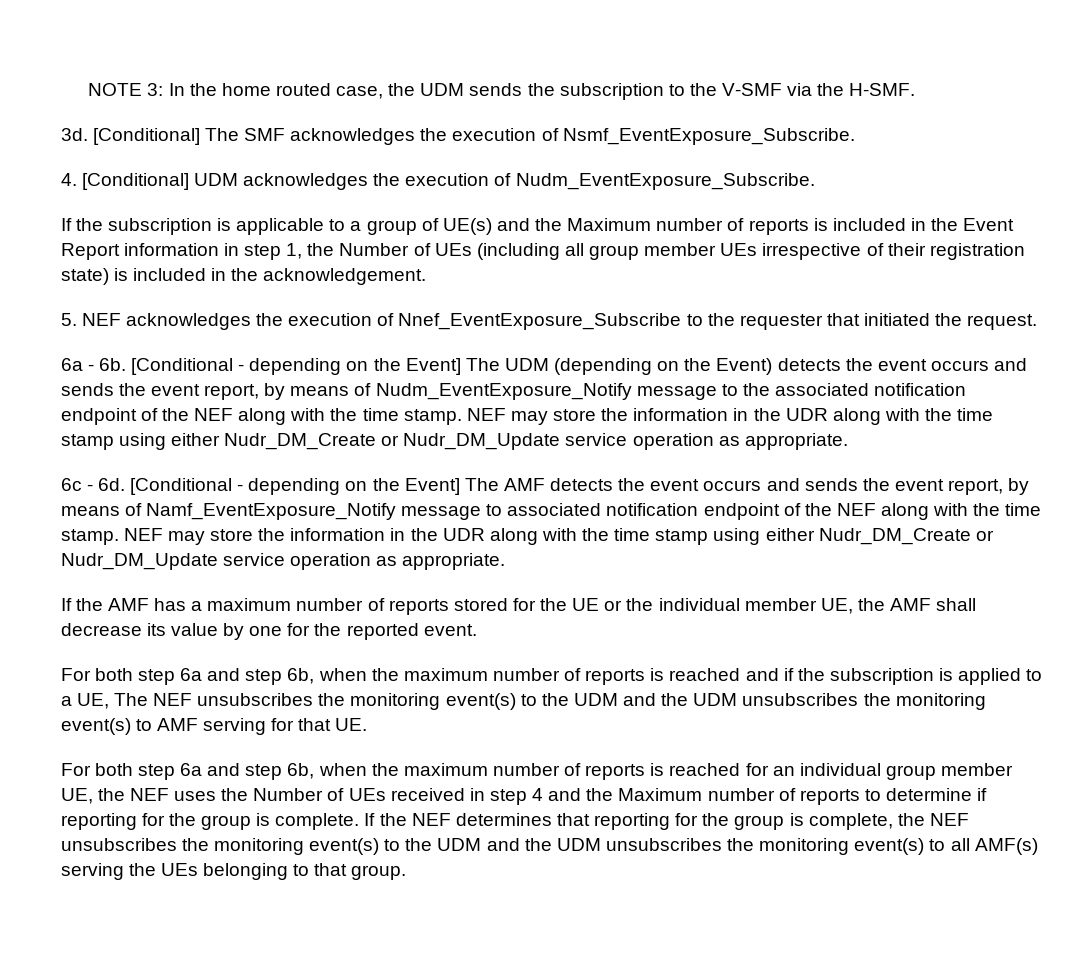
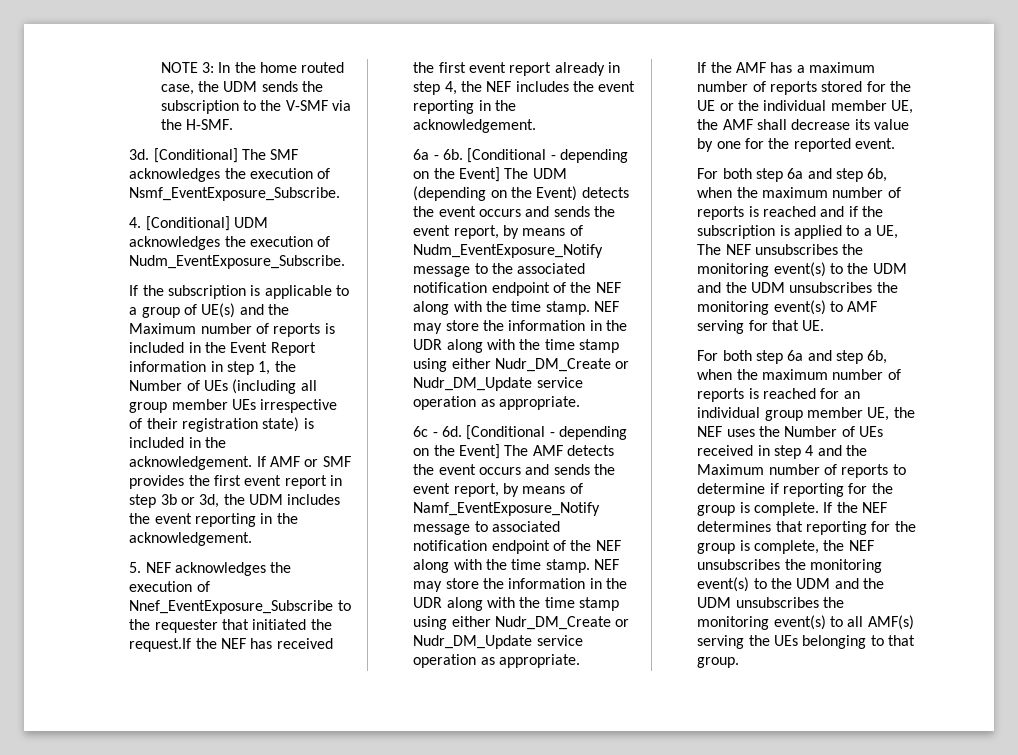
(427, 276) none -> [256,456,351,467] [129,475,342,489] [129,494,341,508] [129,513,298,527] [129,532,253,546] If AMF or SMF provides the first event report in step 3b or 3d, the UDM includes the event reporting in the acknowledgement.
[967,314,1038,330] request. -> [129,638,333,652] [413,62,620,76] [413,81,636,95] [413,100,517,114] [413,119,537,133] request.If the NEF has received the first event report already in step 4, the NEF includes the event reporting in the acknowledgement.

